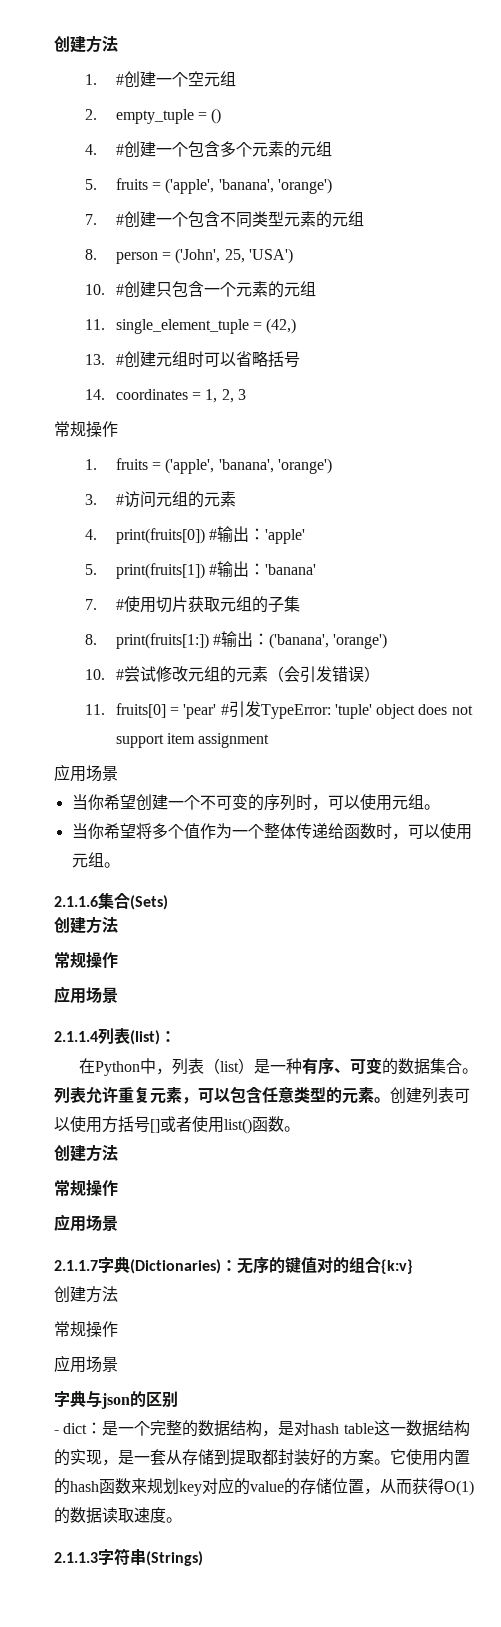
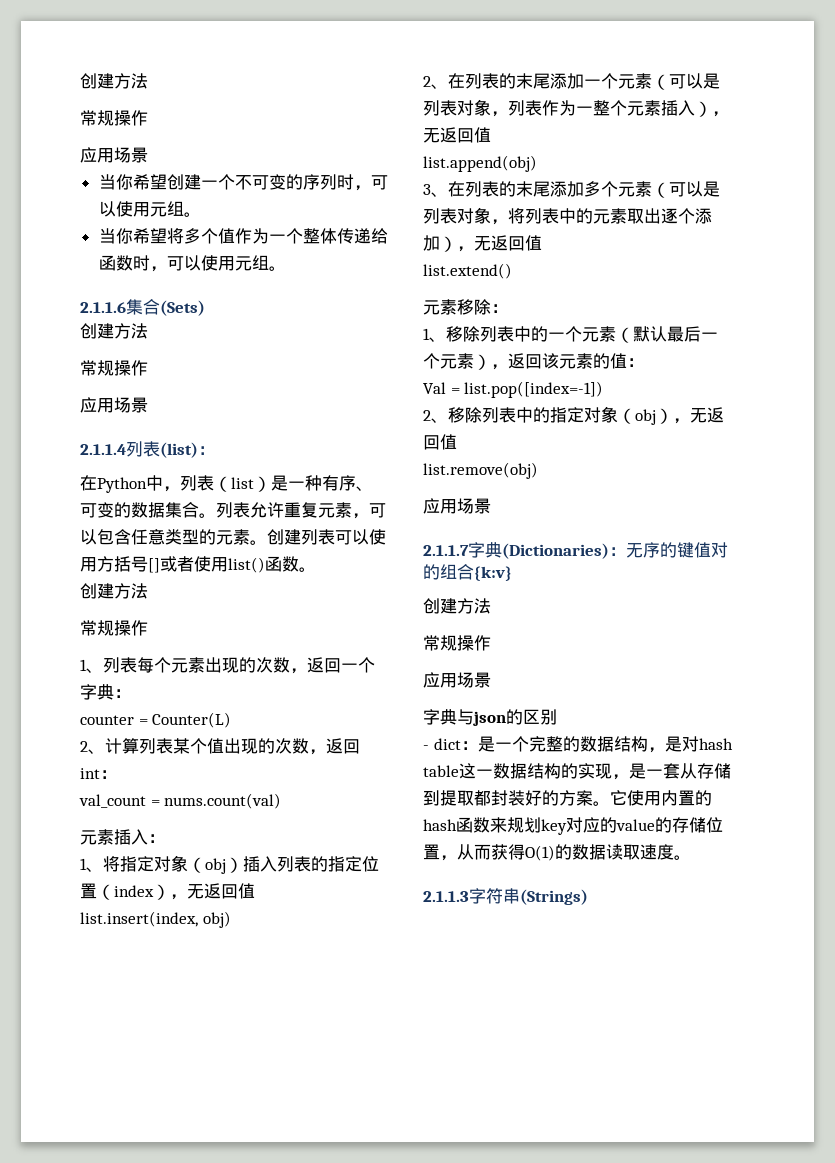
[54,35,118,53] [84,71,236,88] [84,108,222,124] [84,141,332,158] [84,178,332,194] [84,211,364,228] [84,248,293,264] [84,281,316,298] [84,318,297,334] [84,351,300,368] [84,389,246,403] [54,421,118,438] [84,458,332,474] [84,491,236,508] [84,526,305,544] [84,561,316,579] [84,596,300,613] [84,631,388,649] [84,666,380,683] [84,701,473,719] [115,733,270,748] 创建方法 // 1. #创建一个空元组 // 2. empty_tuple = () // 4. #创建一个包含多个元素的元组 // 5. fruits = ('apple', 'banana', 'orange') // 7. #创建一个包含不同类型元素的元组 // 8. person = ('John', 25, 'USA') // 10. #创建只包含一个元素的元组 // 11. single_element_tuple = (42,) // 13. #创建元组时可以省略括号 // 14. coordinates = 1, 2, 3 // 常规操作 // 1. fruits = ('apple', 'banana', 'orange') // 3. #访问元组的元素 // 4. print(fruits[0]) #输出：'apple' // 5. print(fruits[1]) #输出：'banana' // 7. #使用切片获取元组的子集 // 8. print(fruits[1:]) #输出：('banana', 'orange') // 10. #尝试修改元组的元素（会引发错误） // 11. fruits[0] = 'pear' #引发TypeError: 'tuple' object does not support item assignment -> [80,73,148,89] [80,110,148,126] 创建方法 // 常规操作
(118, 1188) none -> [80,657,375,674] [80,684,131,700] [80,712,232,728] [80,738,360,755] [80,768,117,779] [79,793,282,809] [80,829,165,845] [80,855,379,874] [80,883,255,900] [80,911,231,928] [423,73,720,90] [423,99,729,117] [423,127,491,143] [423,155,537,172] [423,181,720,198] [423,207,712,225] [423,235,542,252] [423,263,512,279] [423,299,508,315] [423,326,718,343] [423,353,644,370] [423,381,604,398] [423,406,724,425] [423,434,457,450] [423,462,538,479] // 1、列表每个元素出现的次数，返回一个字典： // counter = Counter(L) // 2、计算列表某个值出现的次数，返回int： // val_count = nums.count(val) // 元素插入： // 1、将指定对象（obj）插入列表的指定位置（index），无返回值 // list.insert(index, obj) // 2、在列表的末尾添加一个元素（可以是列表对象，列表作为一整个元素插入），无返回值 // list.append(obj) // 3、在列表的末尾添加多个元素（可以是列表对象，将列表中的元素取出逐个添加），无返回值 // list.extend() // 元素移除： // 1、移除列表中的一个元素（默认最后一个元素），返回该元素的值： // Val = list.pop([index=-1]) // 2、移除列表中的指定对象（obj），无返回值 // list.remove(obj)

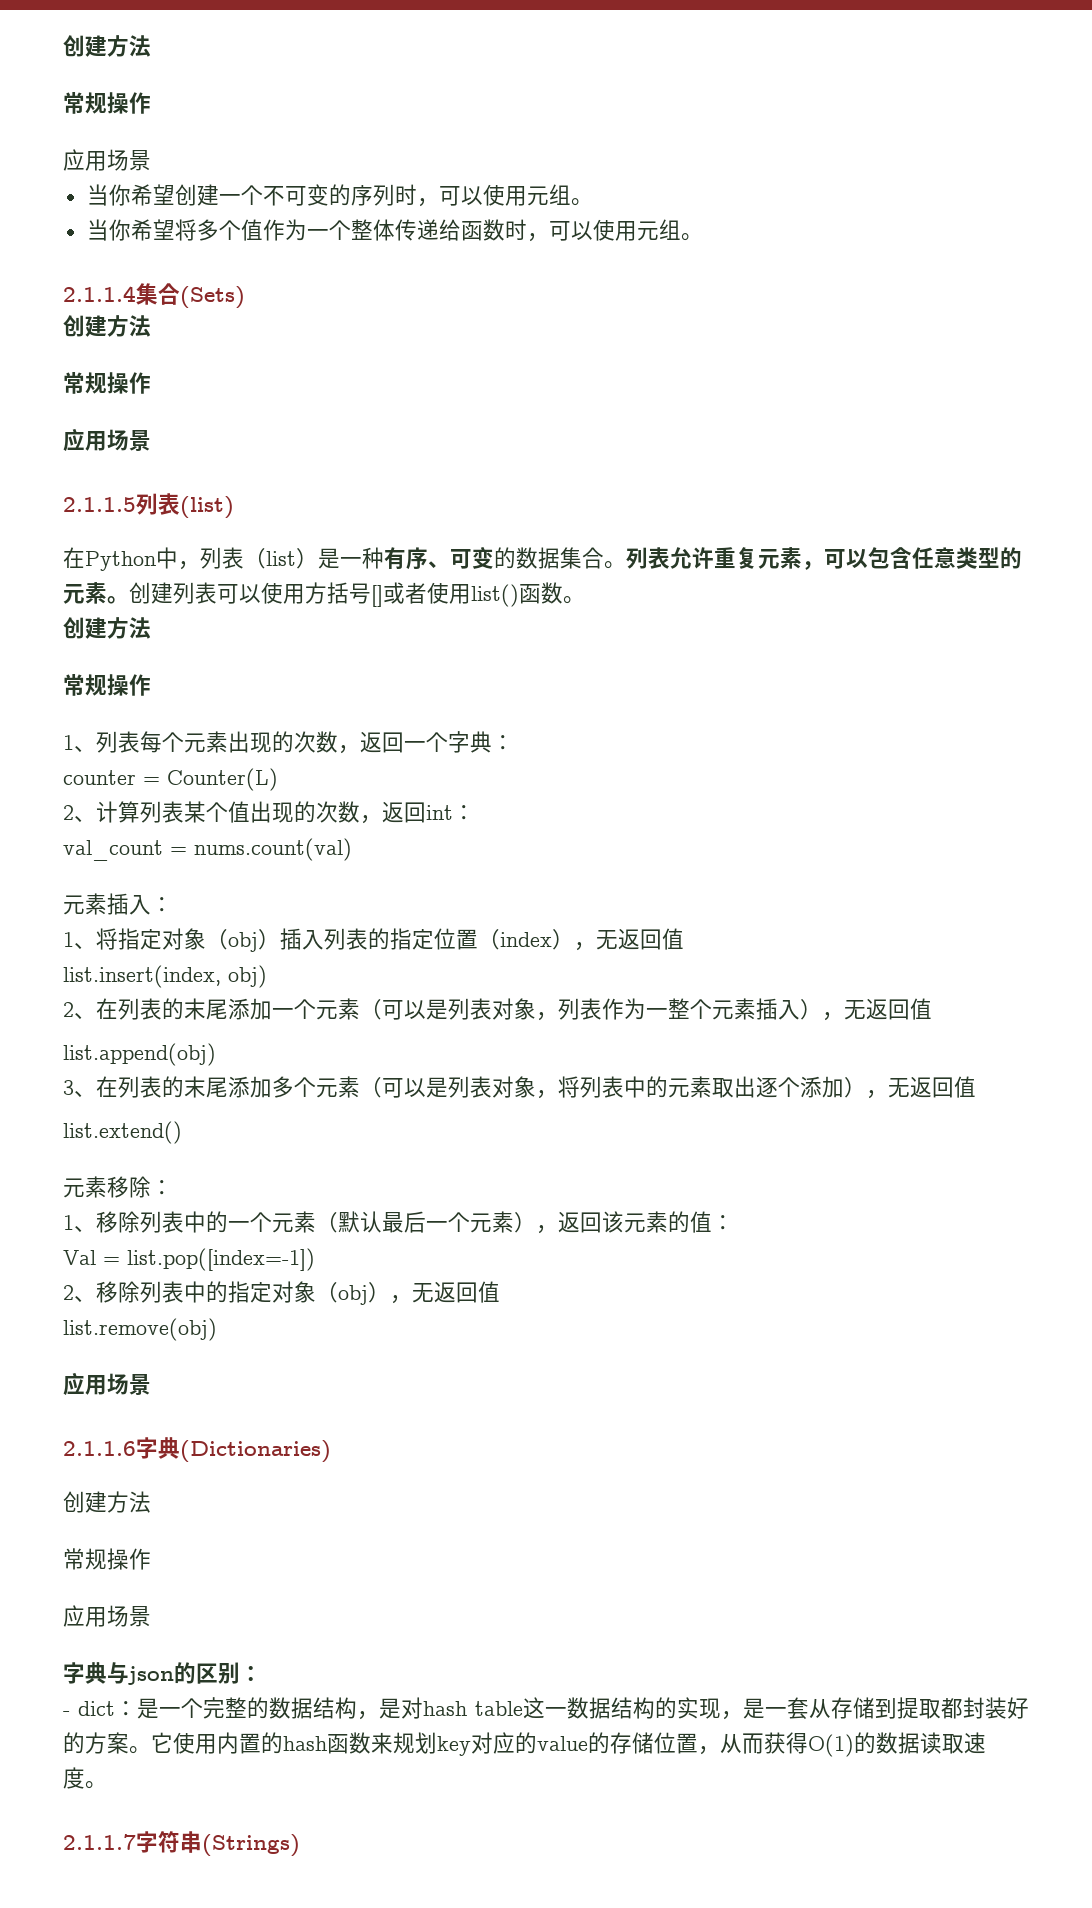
[80,302,126,313] 2.1.1.6 -> [63,286,136,302] 2.1.1.4
[80,444,126,455] 2.1.1.4 -> [63,497,136,512] 2.1.1.5
[198,446,215,455] ： -> (234, 507) none
[423,545,469,556] 2.1.1.7 -> [63,1441,136,1456] 2.1.1.6
[609,542,728,558] [423,564,512,581] ：无序的键值对的组合{k:v} -> (331, 1451) none
(557, 717) none -> [240,1665,262,1681] ：
[423,891,469,902] 2.1.1.3 -> [63,1834,136,1850] 2.1.1.7

